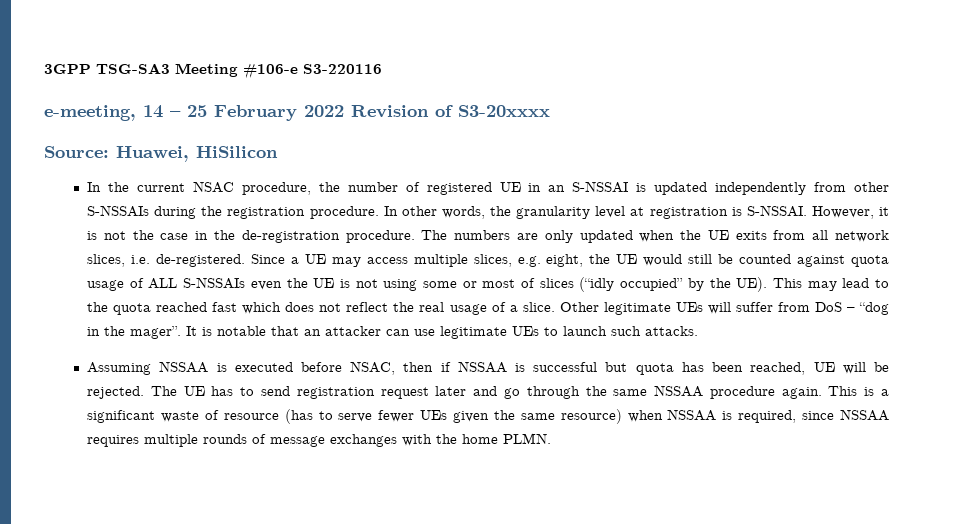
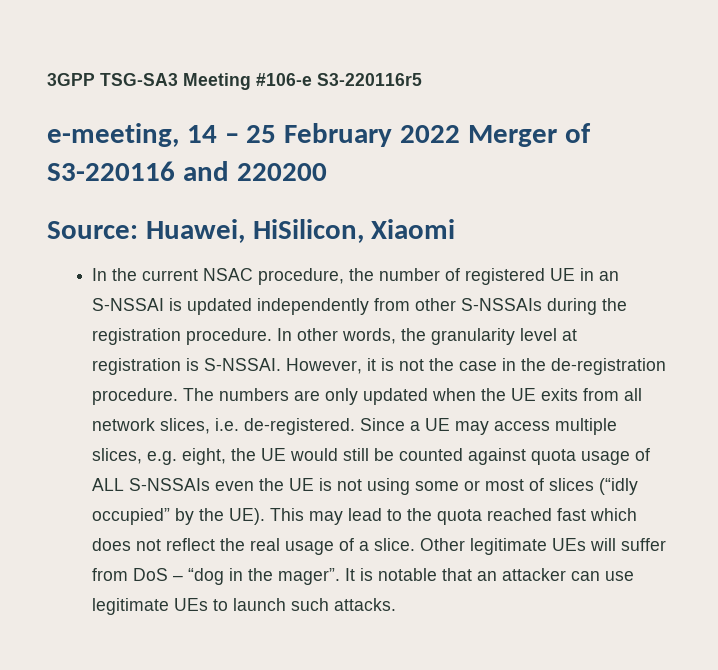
[303,64,382,74] S3-220116 -> [317,73,422,86] S3-220116r5
[351,105,550,118] Revision of S3-20xxxx -> [467,123,591,147] [47,161,327,181] Merger of S3-220116 and 220200
[196,146,278,158] HiSilicon -> [252,219,456,243] HiSilicon, Xiaomi
[87,361,889,375] [87,385,890,399] [87,409,889,424] [87,433,552,447] // Assuming NSSAA is executed before NSAC, then if NSSAA is successful but quota has been reached, UE will be rejected. The UE has to send registration request later and go through the same NSSAA procedure again. This is a significant waste of resource (has to serve fewer UEs given the same resource) when NSSAA is required, since NSSAA requires multiple rounds of message exchanges with the home PLMN. -> (397, 604) none

